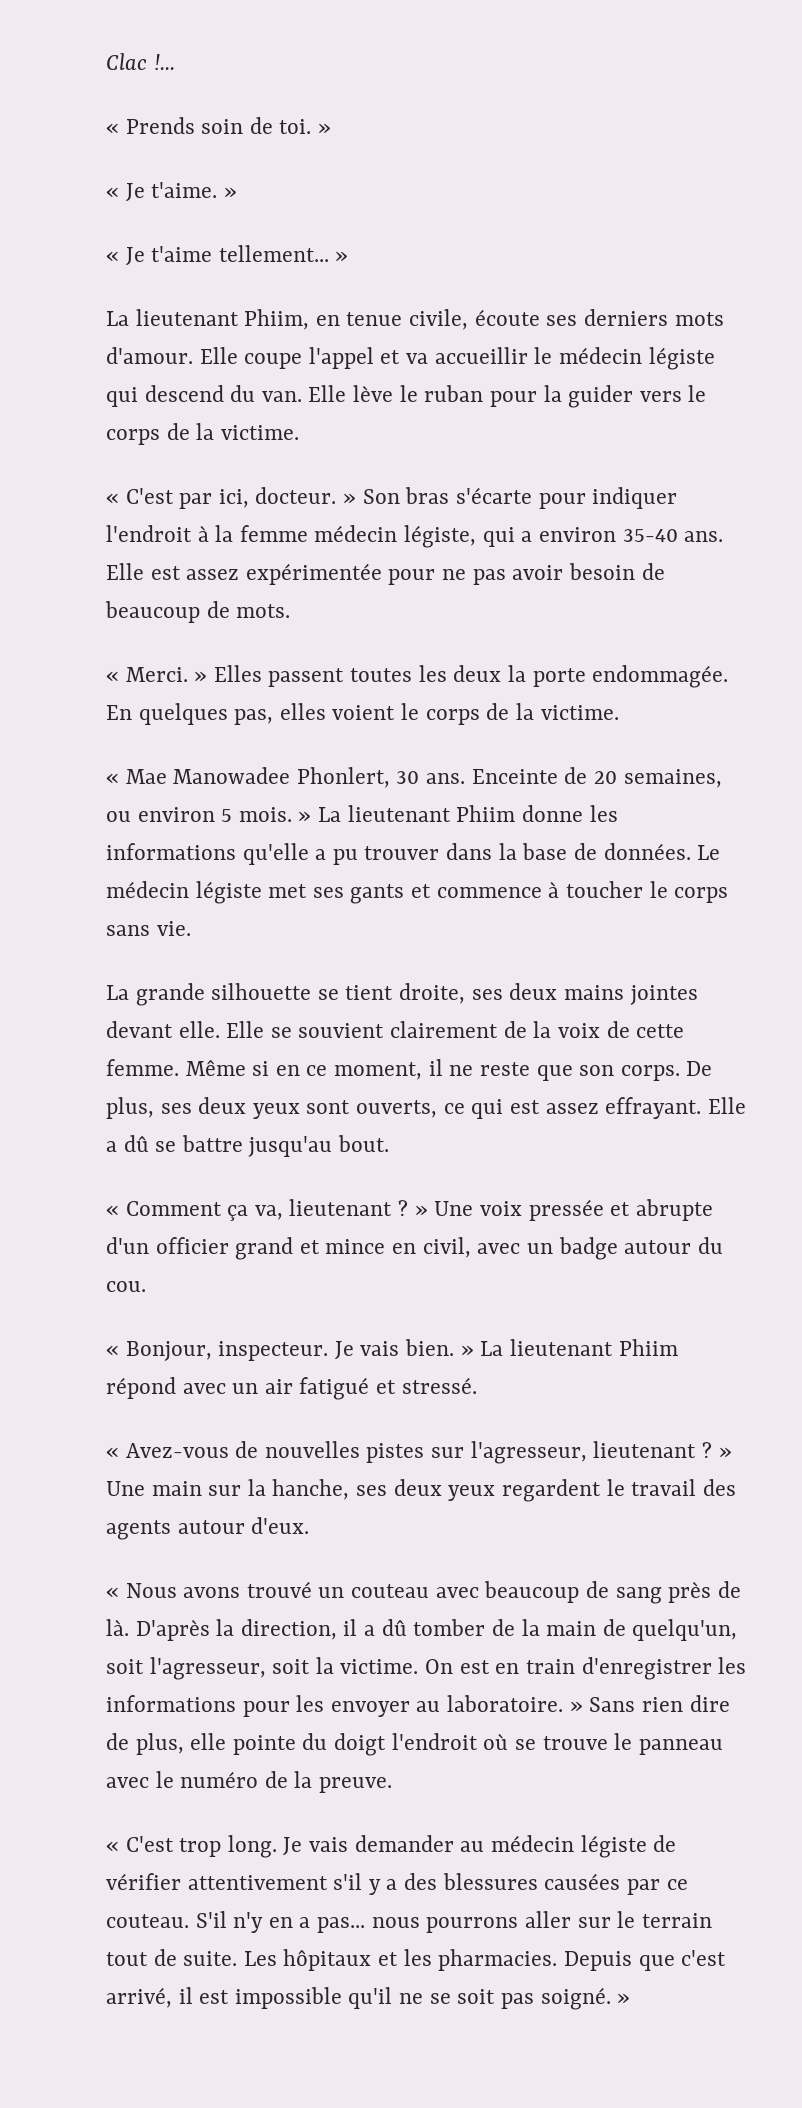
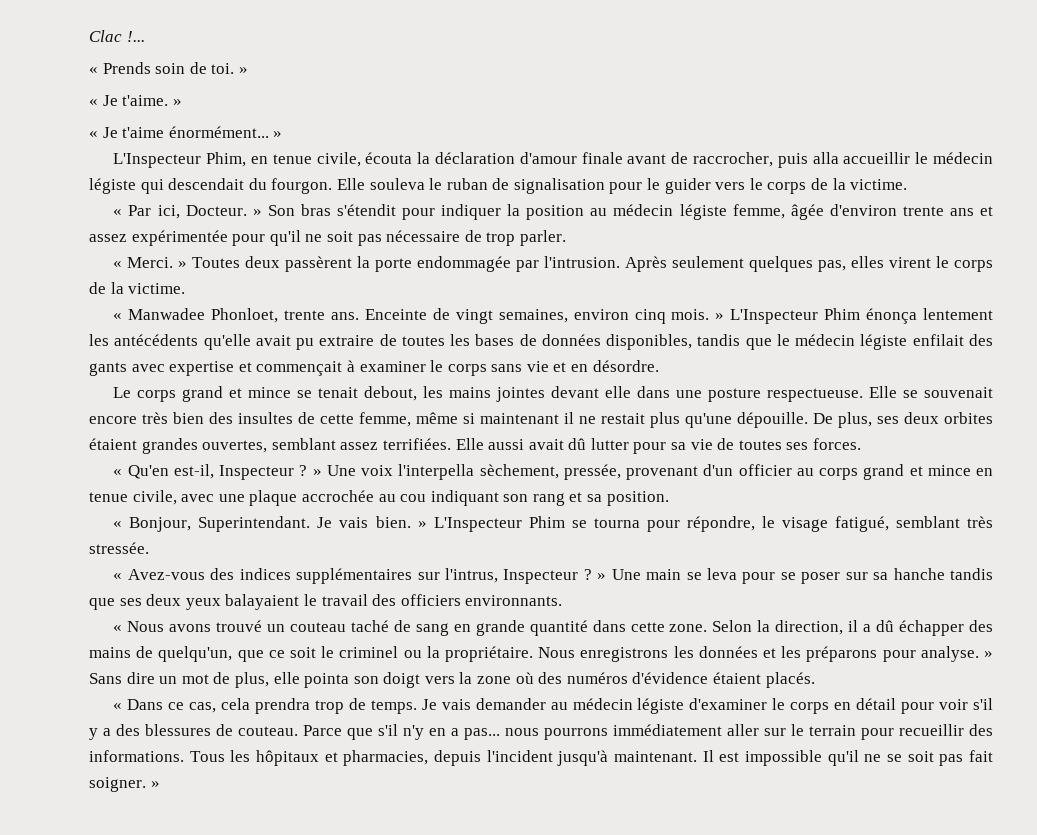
[218,245,349,262] [106,309,724,330] [106,347,429,369] tellement... » // La lieutenant Phiim, en tenue civile, écoute ses derniers mots d'amour. Elle coupe l'appel et va -> [168,126,283,138] [113,152,839,168] énormément... » // L'Inspecteur Phim, en tenue civile, écouta la déclaration d'amour finale avant de raccrocher, puis alla
[144,385,562,407] descend du van. Elle lève le ruban pour la -> [168,178,661,194] descendait du fourgon. Elle souleva le ruban de signalisation pour le
[125,487,337,509] C'est par ici, docteur. -> [128,205,247,219] Par ici, Docteur.
[455,487,532,504] s'écarte -> [336,204,396,216] s'étendit
[106,525,724,548] [106,563,665,585] [105,601,291,623] [106,665,729,688] [106,705,132,720] l'endroit à la femme médecin légiste, qui a environ 35-40 ans. Elle est assez expérimentée pour ne pas avoir besoin de beaucoup de mots. // « Merci. » Elles passent toutes les deux la porte endommagée. En -> [507,204,994,220] [89,230,566,246] [113,256,745,272] la position au médecin légiste femme, âgée d'environ trente ans et assez expérimentée pour qu'il ne soit pas nécessaire de trop parler. // « Merci. » Toutes deux passèrent la porte endommagée par l'intrusion. Après seulement
[332,703,619,725] [106,767,722,788] [106,805,618,822] [106,843,721,865] [106,881,729,904] [106,921,191,936] [106,983,698,1006] [106,1021,685,1038] [106,1059,713,1081] [106,1097,746,1119] [106,1135,390,1157] [106,1199,713,1221] [106,1237,723,1260] [106,1281,146,1292] voient le corps de la victime. // « Mae Manowadee Phonlert, 30 ans. Enceinte de 20 semaines, ou environ 5 mois. » La lieutenant Phiim donne les informations qu'elle a pu trouver dans la base de données. Le médecin légiste met ses gants et commence à toucher le corps sans vie. // La grande silhouette se tient droite, ses deux mains jointes devant elle. Elle se souvient clairement de la voix de cette femme. Même si en ce moment, il ne reste que son corps. De plus, ses deux yeux sont ouverts, ce qui est assez effrayant. Elle a dû se battre jusqu'au bout. // « Comment ça va, lieutenant ? » Une voix pressée et abrupte d'un officier grand et mince en civil, avec un badge autour du cou. -> [889,256,993,272] [89,282,186,294] [113,308,994,324] [89,334,994,350] [89,360,659,376] [113,386,993,402] [89,412,993,428] [89,438,862,454] [113,464,994,480] [89,490,669,506] virent le corps de la victime. // « Manwadee Phonloet, trente ans. Enceinte de vingt semaines, environ cinq mois. » L'Inspecteur Phim énonça lentement les antécédents qu'elle avait pu extraire de toutes les bases de données disponibles, tandis que le médecin légiste enfilait des gants avec expertise et commençait à examiner le corps sans vie et en désordre. // Le corps grand et mince se tenait debout, les mains jointes devant elle dans une posture respectueuse. Elle se souvenait encore très bien des insultes de cette femme, même si maintenant il ne restait plus qu'une dépouille. De plus, ses deux orbites étaient grandes ouvertes, semblant assez terrifiées. Elle aussi avait dû lutter pour sa vie de toutes ses forces. // « Qu'en est-il, Inspecteur ? » Une voix l'interpella sèchement, pressée, provenant d'un officier au corps grand et mince en tenue civile, avec une plaque accrochée au cou indiquant son rang et sa position.
[218,1341,329,1361] inspecteur. -> [198,516,311,532] Superintendant.
[480,1339,678,1356] [106,1377,477,1400] [106,1441,732,1464] [106,1479,601,1502] La lieutenant Phiim répond avec un air fatigué et stressé. // « Avez-vous de nouvelles pistes sur l'agresseur, lieutenant ? » Une main sur la hanche, ses deux yeux regardent -> [433,516,993,532] [89,542,149,554] [113,568,994,584] [89,594,300,610] L'Inspecteur Phim se tourna pour répondre, le visage fatigué, semblant très stressée. // « Avez-vous des indices supplémentaires sur l'intrus, Inspecteur ? » Une main se leva pour se poser sur sa hanche tandis que ses deux yeux balayaient
[106,1517,310,1540] agents autour d'eux. -> [400,594,563,606] officiers environnants.
[435,1581,741,1604] [106,1619,210,1641] avec beaucoup de sang près de là. D'après -> [350,620,753,636] taché de sang en grande quantité dans cette zone. Selon
[413,1619,738,1641] [106,1657,747,1680] [106,1695,730,1717] [106,1733,723,1756] [106,1771,393,1793] [106,1835,277,1858] tomber de la main de quelqu'un, soit l'agresseur, soit la victime. On est en train d'enregistrer les informations pour les envoyer au laboratoire. » Sans rien dire de plus, elle pointe du doigt l'endroit où se trouve le panneau avec le numéro de la preuve. // « C'est trop long. -> [899,620,993,636] [89,646,994,662] [89,672,815,688] [113,698,417,714] échapper des mains de quelqu'un, que ce soit le criminel ou la propriétaire. Nous enregistrons les données et les préparons pour analyse. » Sans dire un mot de plus, elle pointa son doigt vers la zone où des numéros d'évidence étaient placés. // « Dans ce cas, cela prendra trop de temps.
[653,1835,677,1852] [106,1873,328,1890] de vérifier attentivement -> [689,698,969,714] d'examiner le corps en détail pour voir
[544,1873,688,1895] [106,1911,227,1928] causées par ce couteau. S'il -> [216,724,398,740] de couteau. Parce que s'il
(519, 1925) none -> [613,724,722,736] immédiatement
[106,1949,727,1971] [106,1987,193,2008] tout de suite. Les hôpitaux et les pharmacies. Depuis que c'est arrivé, il -> [861,724,993,740] [89,750,714,766] pour recueillir des informations. Tous les hôpitaux et pharmacies, depuis l'incident jusqu'à maintenant. Il
[540,1987,611,2010] soigné. -> [968,750,993,762] [89,777,146,792] fait soigner.

